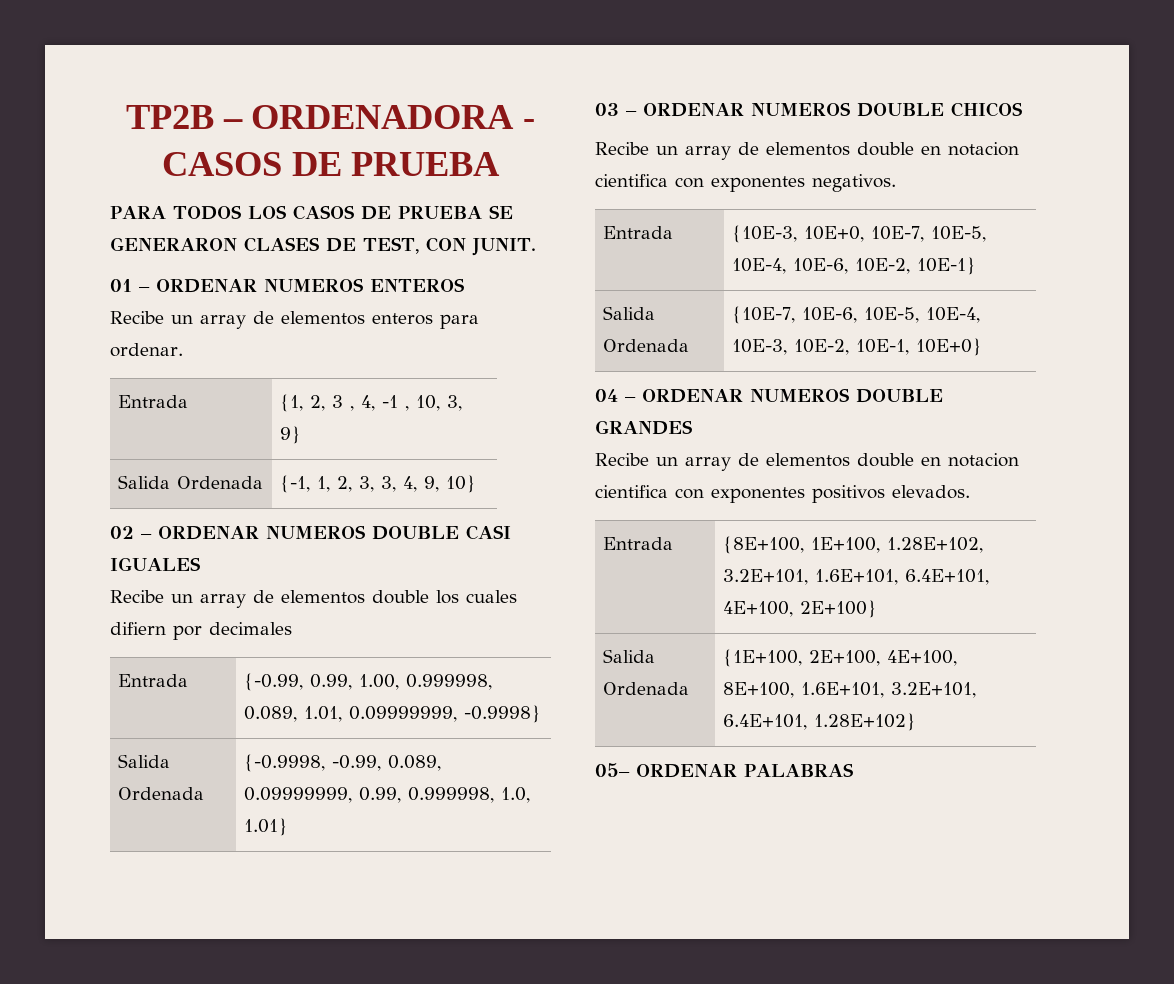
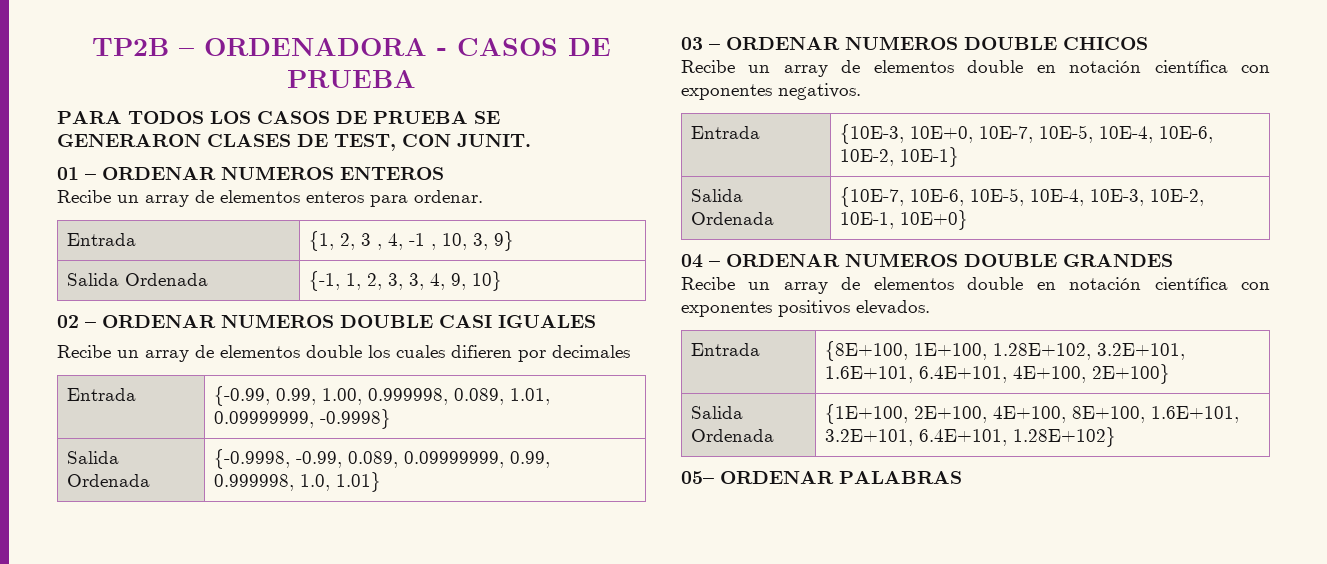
[110,622,166,635] difiern -> [451,345,512,358] difieren
[948,142,1019,156] [595,174,668,187] notacion cientifica -> [1069,60,1228,73] notación científica
[948,453,1019,467] [595,485,668,498] notacion cientifica -> [1069,277,1228,290] notación científica

